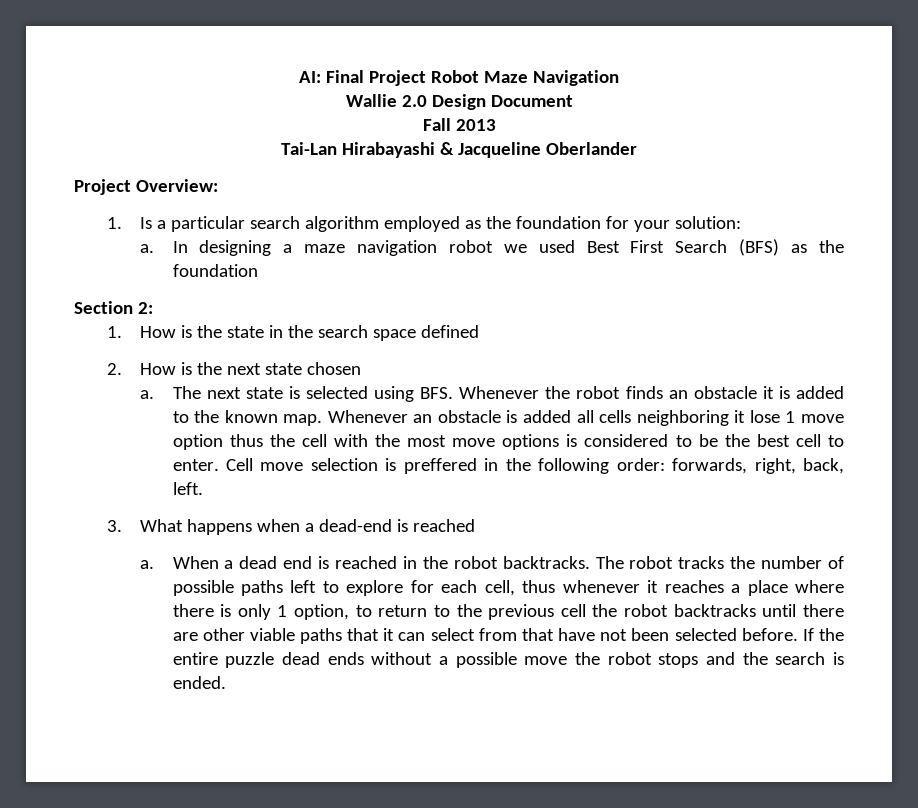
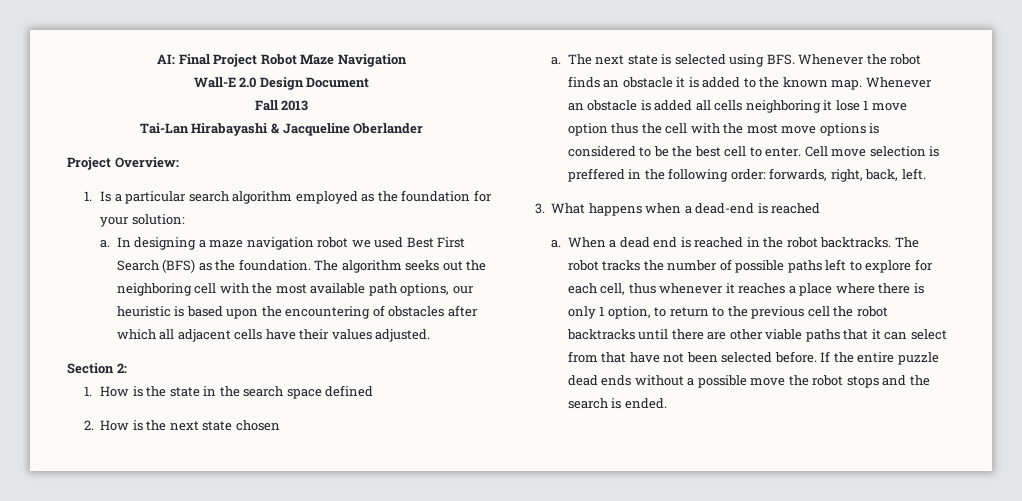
[345,94,397,107] Wallie -> [193,77,236,88] Wall-E
[172,264,258,277] foundation -> [238,259,487,273] [116,283,474,296] [116,305,478,319] [116,329,431,342] foundation. The algorithm seeks out the neighboring cell with the most available path options, our heuristic is based upon the encountering of obstacles after which all adjacent cells have their values adjusted.

